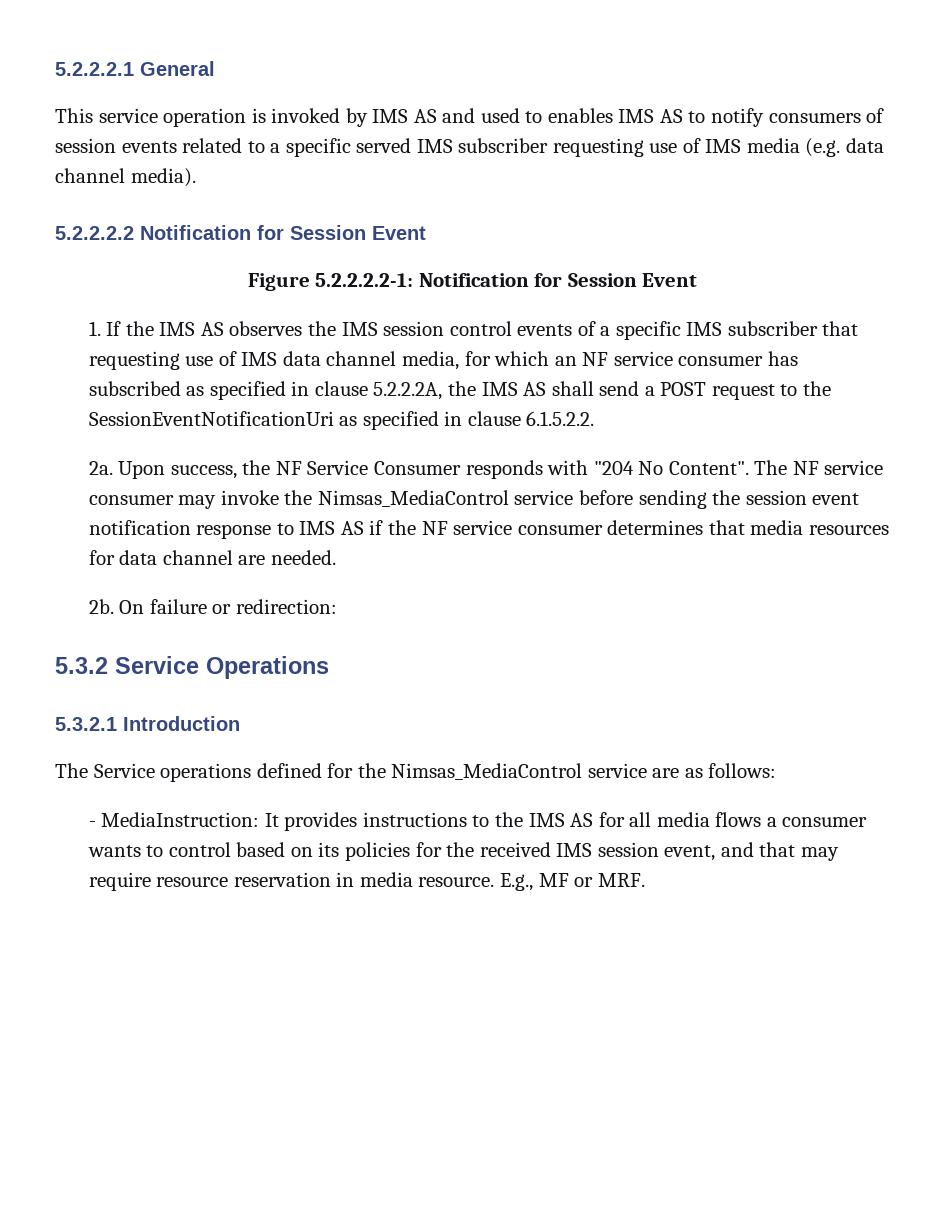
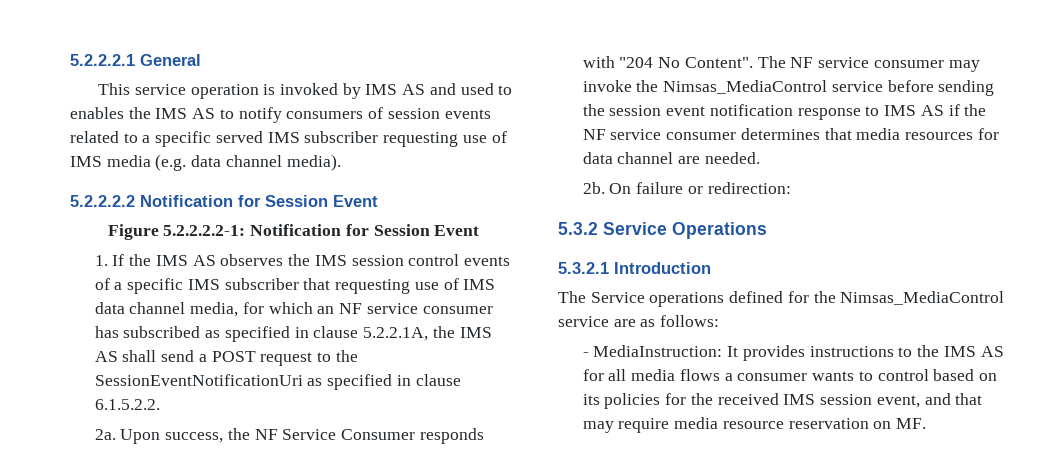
(613, 115) none -> [128,107,151,119] the
[373,382,443,400] 5.2.2.2A, -> [363,327,429,341] 5.2.2.1A,
(151, 881) none -> [674,417,719,429] media
[336,872,645,891] in media resource. E.g., MF or MRF. -> [873,418,927,429] on MF.

